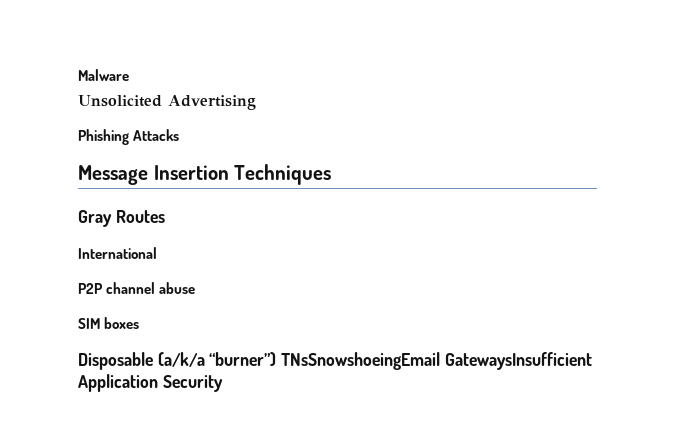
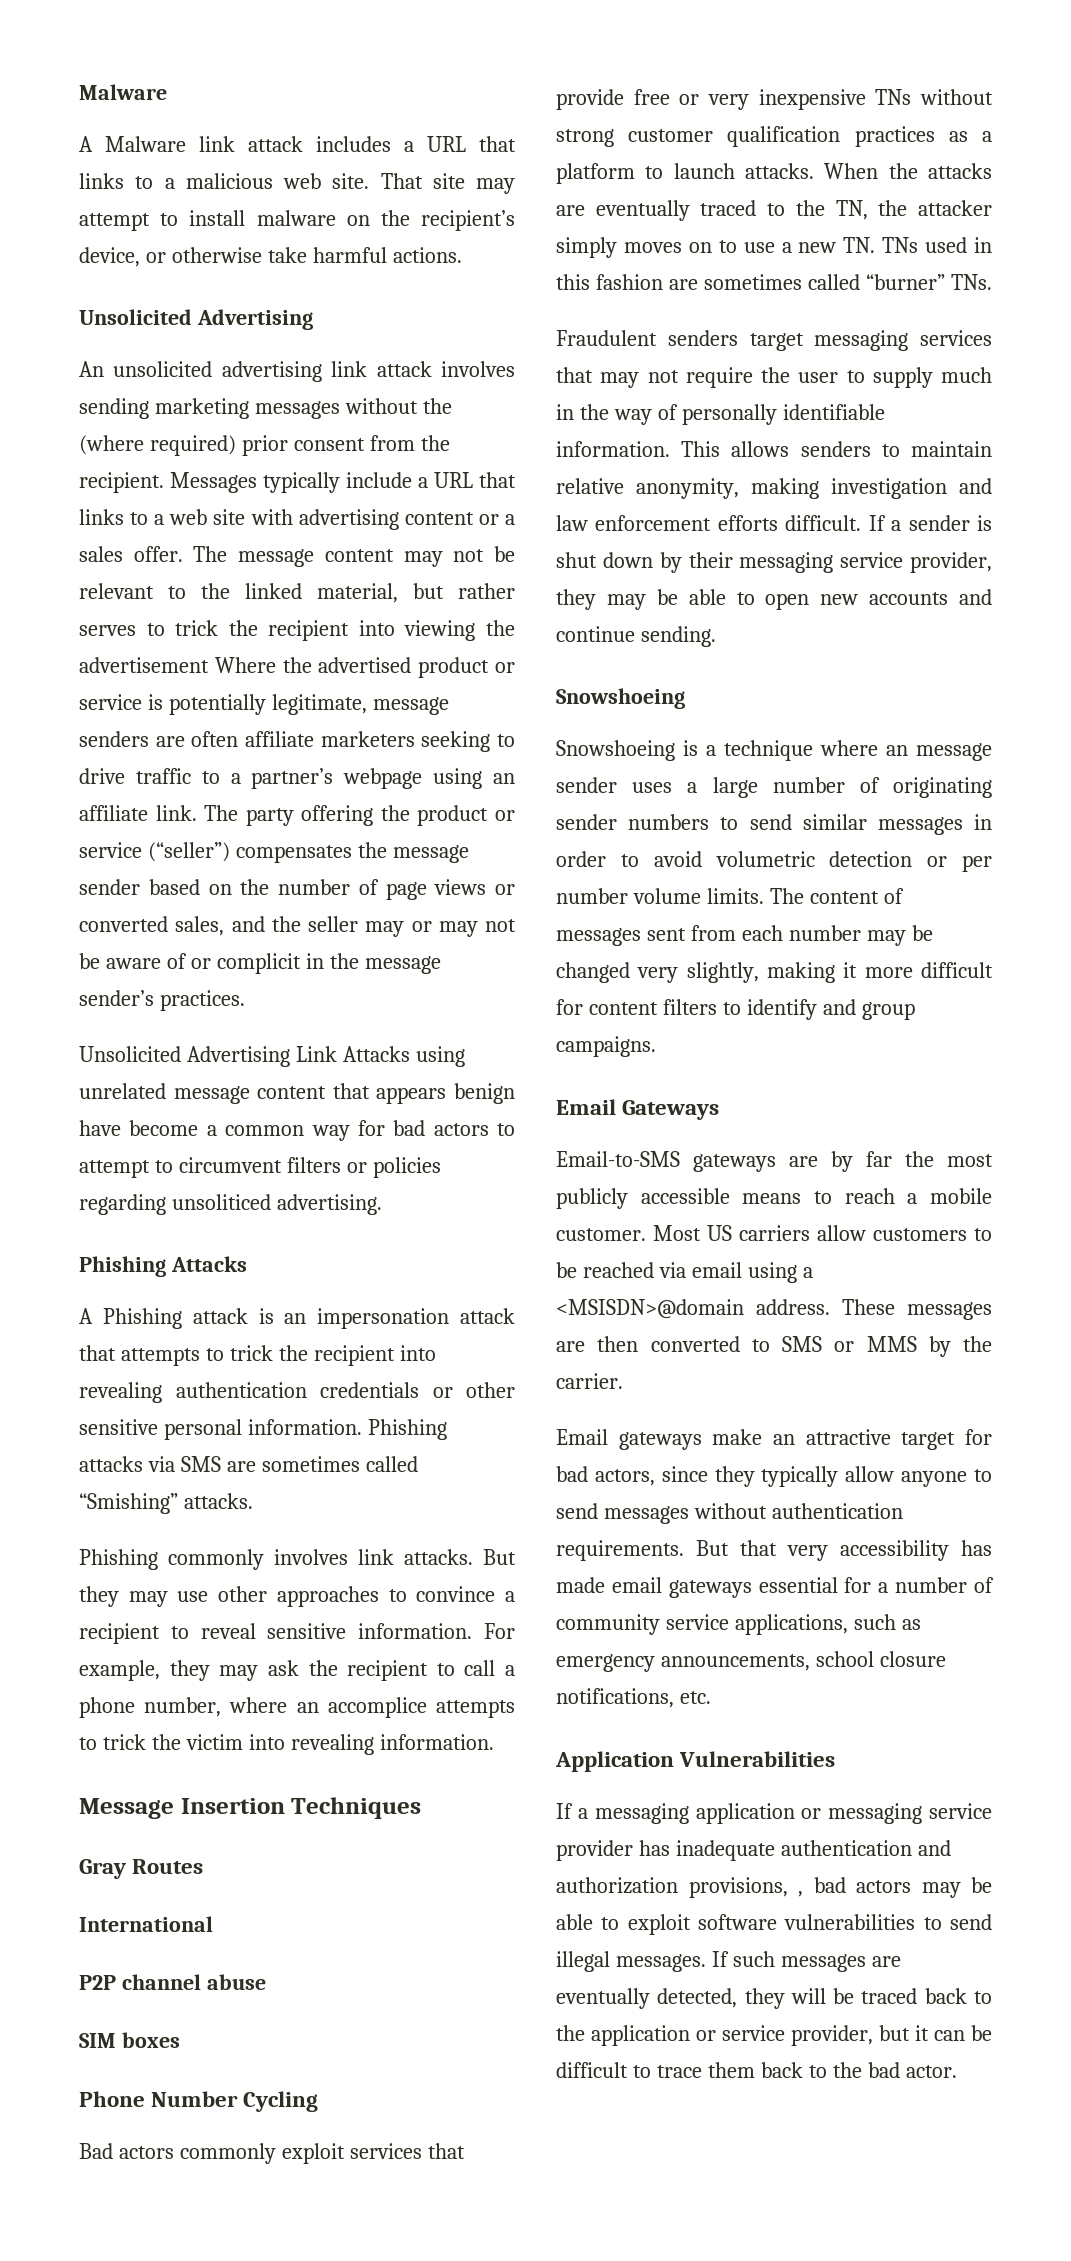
[78,95,256,110] [78,129,180,145] Unsolicited Advertising // Phishing Attacks -> [79,136,516,152] [79,173,515,194] [79,210,515,231] [79,247,462,267] [79,309,313,330] [79,361,515,382] [79,398,452,419] [79,435,450,456] [79,472,516,493] [79,509,515,530] [79,546,515,567] [79,583,515,603] [79,620,515,641] [79,657,515,678] [79,694,449,715] [79,731,515,752] [79,768,515,789] [79,805,515,826] [79,842,469,863] [79,879,515,900] [79,916,516,937] [79,953,441,974] [79,990,245,1011] [79,1046,465,1067] [79,1083,515,1104] [79,1120,515,1141] [79,1157,441,1178] [79,1194,382,1215] [79,1256,247,1277] [79,1308,515,1329] [79,1345,436,1366] [79,1382,515,1403] [79,1419,447,1440] [79,1456,418,1472] [79,1493,253,1514] [79,1549,516,1570] [79,1586,515,1607] [79,1623,515,1644] [79,1660,515,1681] [79,1697,515,1718] [79,1734,494,1755] A Malware link attack includes a URL that links to a malicious web site. That site may attempt to install malware on the recipient’s device, or otherwise take harmful actions. // Unsolicited Advertising // An unsolicited advertising link attack involves sending marketing messages without the (where required) prior consent from the recipient. Messages typically include a URL that links to a web site with advertising content or a sales offer. The message content may not be relevant to the linked material, but rather serves to trick the recipient into viewing the advertisement Where the advertised product or service is potentially legitimate, message senders are often affiliate marketers seeking to drive traffic to a partner’s webpage using an affiliate link. The party offering the product or service (“seller”) compensates the message sender based on the number of page views or converted sales, and the seller may or may not be aware of or complicit in the message sender’s practices. // Unsolicited Advertising Link Attacks using unrelated message content that appears benign have become a common way for bad actors to attempt to circumvent filters or policies regarding unsoliticed advertising. // Phishing Attacks // A Phishing attack is an impersonation attack that attempts to trick the recipient into revealing authentication credentials or other sensitive personal information. Phishing attacks via SMS are sometimes called “Smishing” attacks. // Phishing commonly involves link attacks. But they may use other approaches to convince a recipient to reveal sensitive information. For example, they may ask the recipient to call a phone number, where an accomplice attempts to trick the victim into revealing information.
[78,352,592,370] [78,374,223,392] Disposable (a/k/a “burner”) TNsSnowshoeingEmail GatewaysInsufficient Application Security -> [79,2091,319,2112] [79,2143,465,2164] [556,89,993,110] [556,126,992,147] [556,163,992,184] [556,200,992,221] [556,237,992,258] [556,274,992,290] [556,330,992,351] [556,367,992,388] [556,404,885,425] [556,441,992,457] [556,478,992,499] [556,515,993,531] [556,552,992,573] [556,589,992,610] [556,626,716,647] [556,688,685,709] [556,740,992,761] [556,777,992,798] [556,814,992,835] [556,851,992,872] [556,888,904,904] [556,925,933,946] [556,962,993,983] [556,999,915,1020] [556,1036,656,1057] [556,1099,720,1120] [556,1151,993,1172] [556,1188,992,1209] [556,1225,992,1241] [556,1262,813,1283] [556,1299,992,1320] [556,1336,992,1357] [556,1373,623,1389] [556,1429,992,1450] [556,1466,992,1487] [556,1503,903,1524] [556,1540,992,1561] [556,1577,994,1598] [556,1614,921,1635] [556,1651,946,1672] [556,1688,711,1708] [555,1751,836,1772] [556,1803,992,1824] [556,1840,951,1861] [556,1877,992,1898] [556,1914,992,1935] [556,1951,901,1972] [556,1988,992,2009] [556,2025,992,2046] [556,2062,957,2078] Phone Number Cycling // Bad actors commonly exploit services that provide free or very inexpensive TNs without strong customer qualification practices as a platform to launch attacks. When the attacks are eventually traced to the TN, the attacker simply moves on to use a new TN. TNs used in this fashion are sometimes called “burner” TNs. // Fraudulent senders target messaging services that may not require the user to supply much in the way of personally identifiable information. This allows senders to maintain relative anonymity, making investigation and law enforcement efforts difficult. If a sender is shut down by their messaging service provider, they may be able to open new accounts and continue sending. // Snowshoeing // Snowshoeing is a technique where an message sender uses a large number of originating sender numbers to send similar messages in order to avoid volumetric detection or per number volume limits. The content of messages sent from each number may be changed very slightly, making it more difficult for content filters to identify and group campaigns. // Email Gateways // Email-to-SMS gateways are by far the most publicly accessible means to reach a mobile customer. Most US carriers allow customers to be reached via email using a <MSISDN>@domain address. These messages are then converted to SMS or MMS by the carrier. // Email gateways make an attractive target for bad actors, since they typically allow anyone to send messages without authentication requirements. But that very accessibility has made email gateways essential for a number of community service applications, such as emergency announcements, school closure notifications, etc. // Application Vulnerabilities // If a messaging application or messaging service provider has inadequate authentication and authorization provisions, , bad actors may be able to exploit software vulnerabilities to send illegal messages. If such messages are eventually detected, they will be traced back to the application or service provider, but it can be difficult to trace them back to the bad actor.

